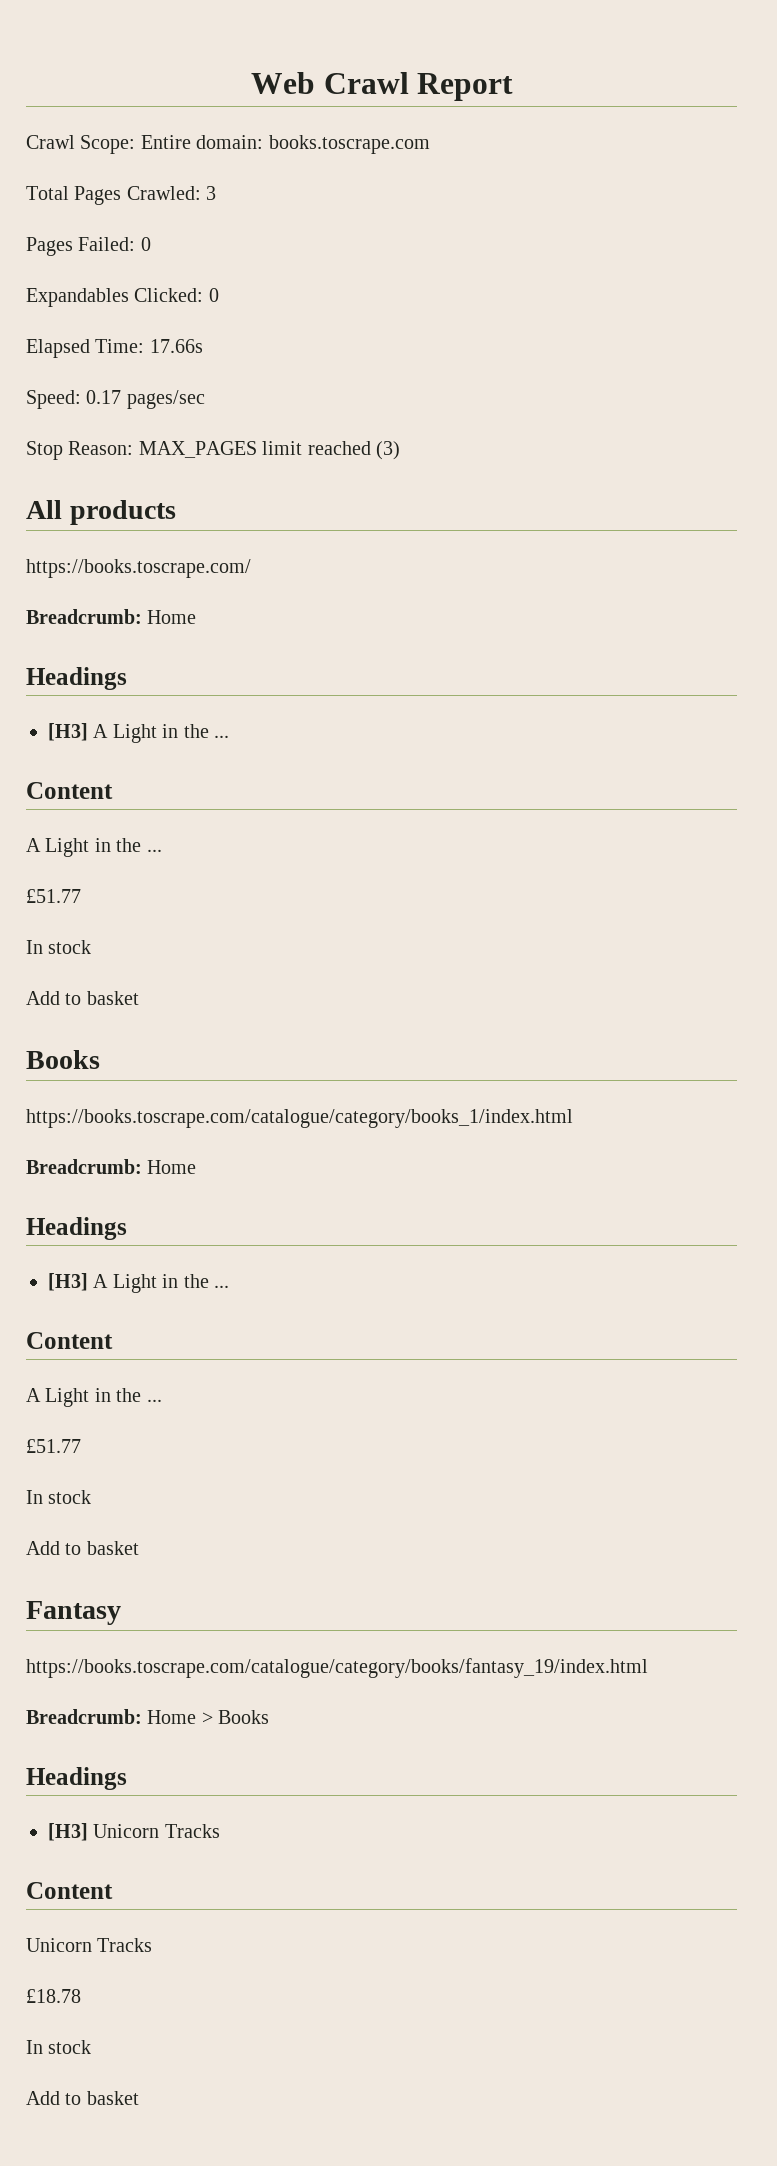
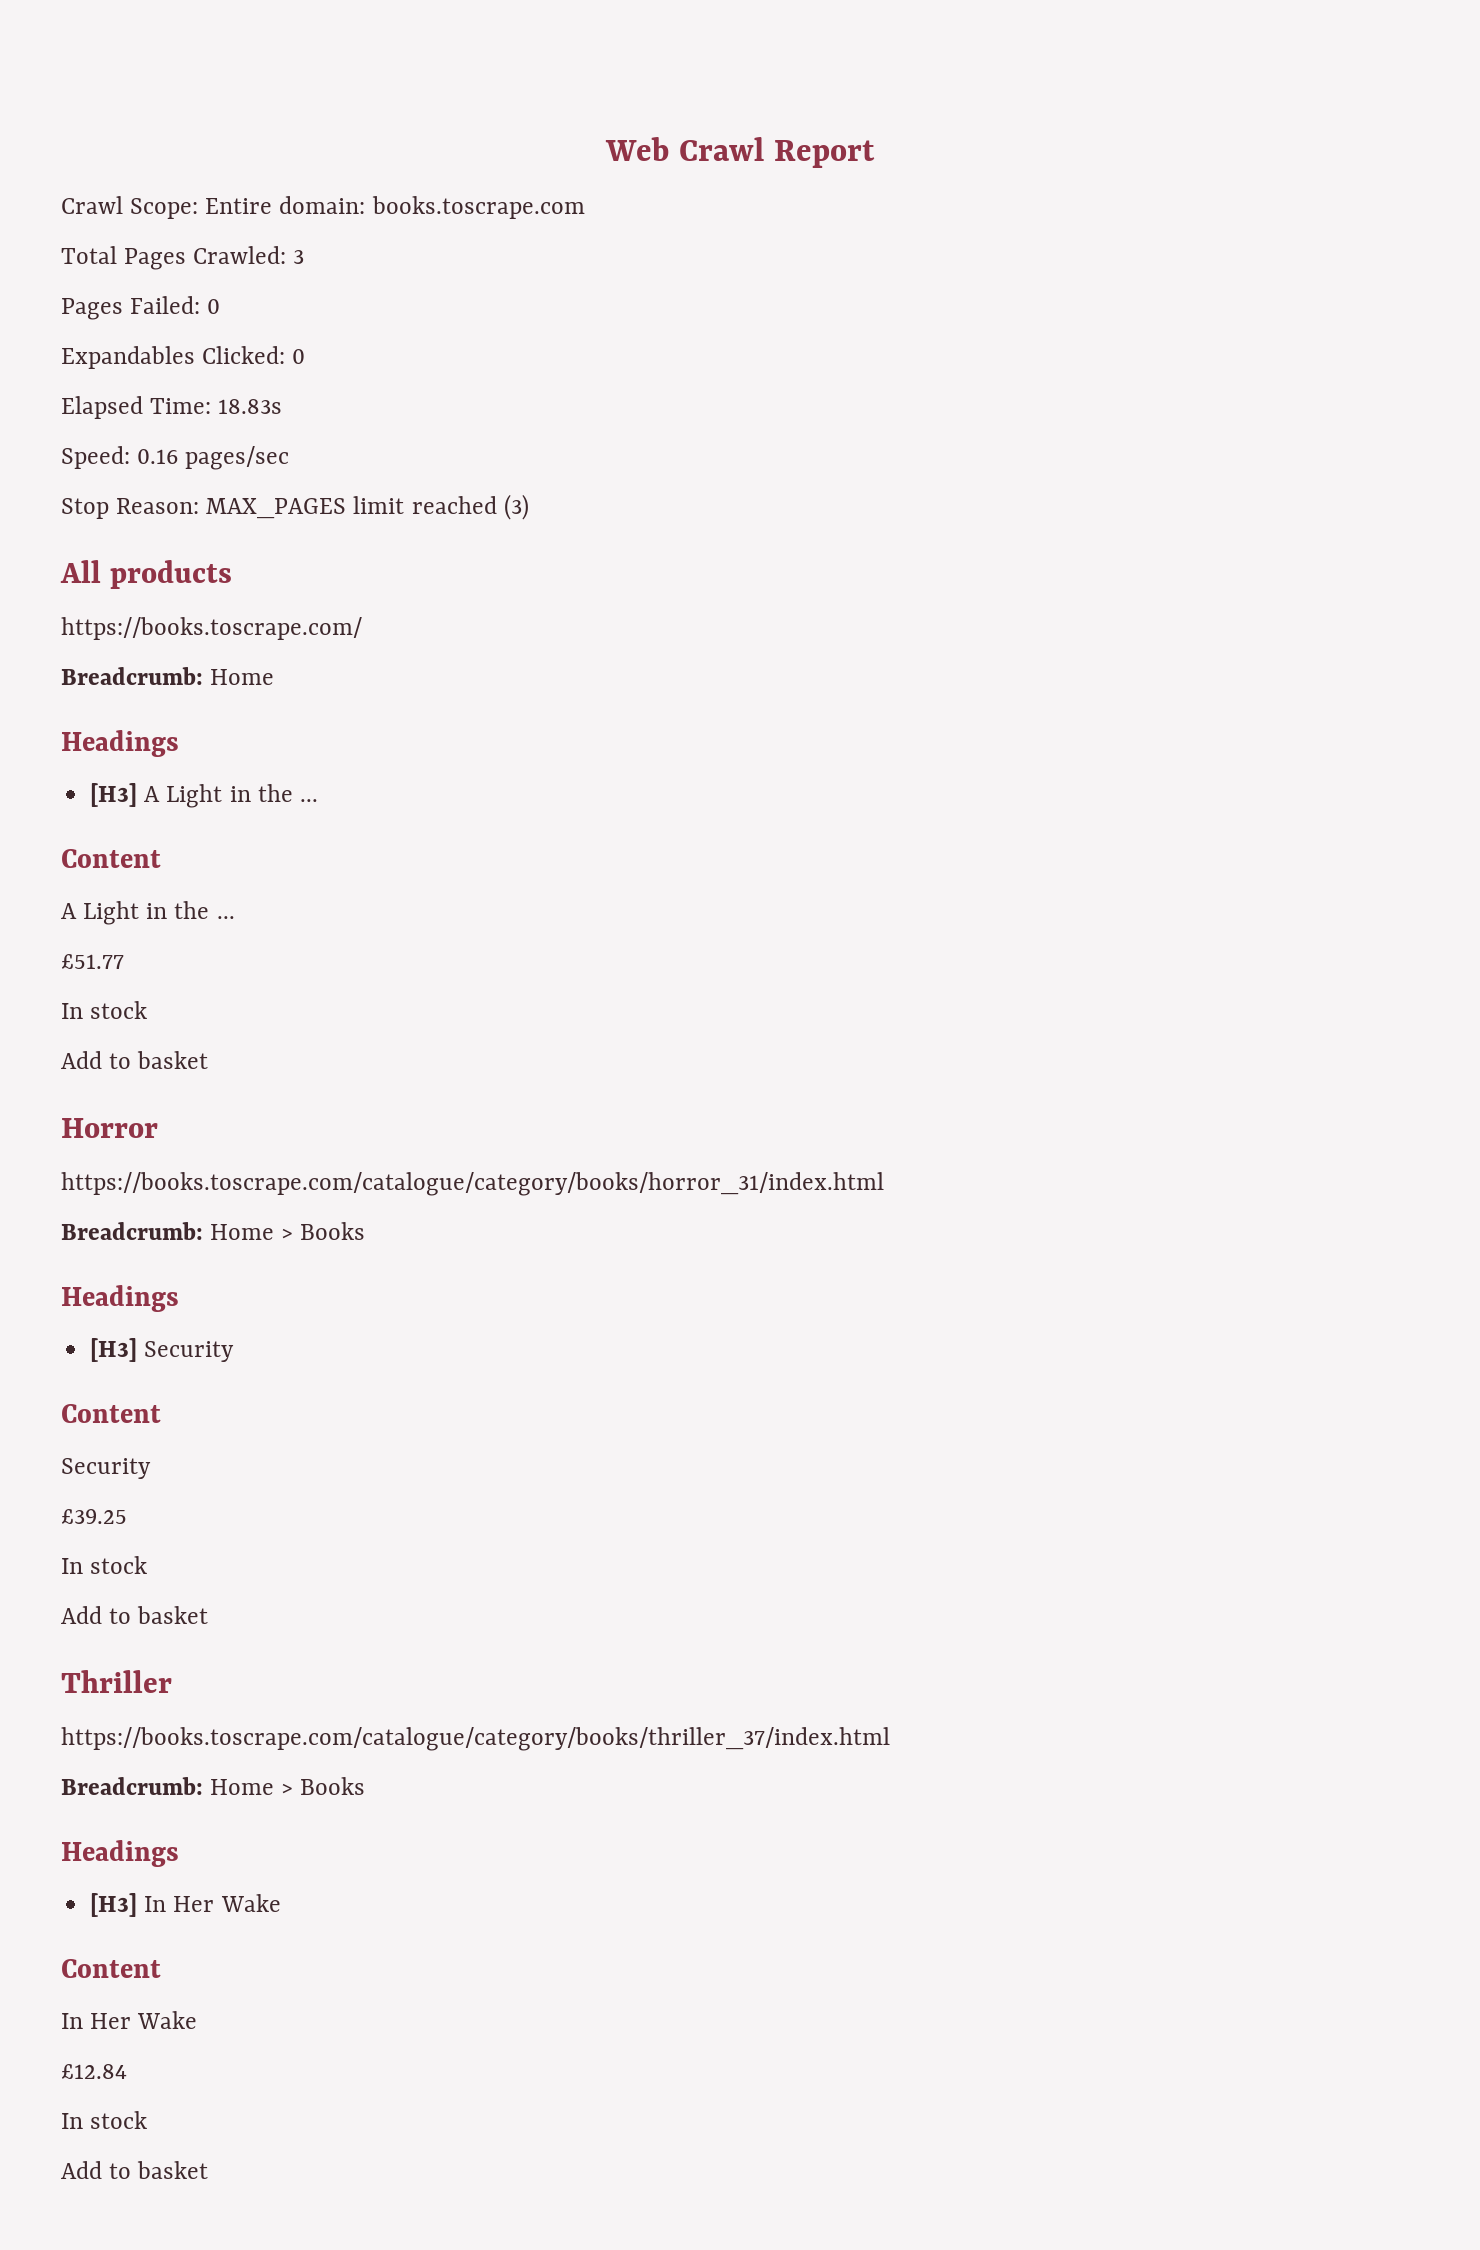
[149,339,203,353] 17.66s -> [218,399,283,414] 18.83s
[86,390,122,404] 0.17 -> [137,449,179,464] 0.16
[26,1050,100,1069] [26,1109,573,1128] [26,1159,197,1174] [26,1217,127,1240] [48,1273,230,1293] [26,1332,113,1349] [26,1388,162,1407] [26,1439,81,1453] [26,1490,92,1504] [26,1541,139,1555] [26,1601,121,1625] [26,1658,648,1678] [26,1709,270,1724] [26,1767,127,1790] [48,1823,220,1841] [26,1882,113,1899] [26,1938,153,1952] [26,1989,81,2003] [26,2040,92,2054] [26,2091,139,2105] Books // https://books.toscrape.com/catalogue/category/books_1/index.html // Breadcrumb: Home // Headings // [H3] A Light in the ... // Content // A Light in the ... // £51.77 // In stock // Add to basket // Fantasy // https://books.toscrape.com/catalogue/category/books/fantasy_19/index.html // Breadcrumb: Home > Books // Headings // [H3] Unicorn Tracks // Content // Unicorn Tracks // £18.78 // In stock // Add to basket -> [61,1118,158,1138] [61,1172,884,1196] [61,1222,366,1240] [61,1285,179,1312] [90,1338,235,1362] [61,1404,161,1423] [61,1458,151,1479] [61,1509,127,1524] [61,1556,148,1574] [61,1606,209,1624] [61,1670,172,1693] [61,1727,890,1751] [61,1777,366,1795] [61,1840,179,1867] [90,1893,281,1917] [61,1959,161,1978] [61,2011,198,2029] [61,2064,127,2079] [61,2111,148,2129] [61,2161,209,2179] Horror // https://books.toscrape.com/catalogue/category/books/horror_31/index.html // Breadcrumb: Home > Books // Headings // [H3] Security // Content // Security // £39.25 // In stock // Add to basket // Thriller // https://books.toscrape.com/catalogue/category/books/thriller_37/index.html // Breadcrumb: Home > Books // Headings // [H3] In Her Wake // Content // In Her Wake // £12.84 // In stock // Add to basket

